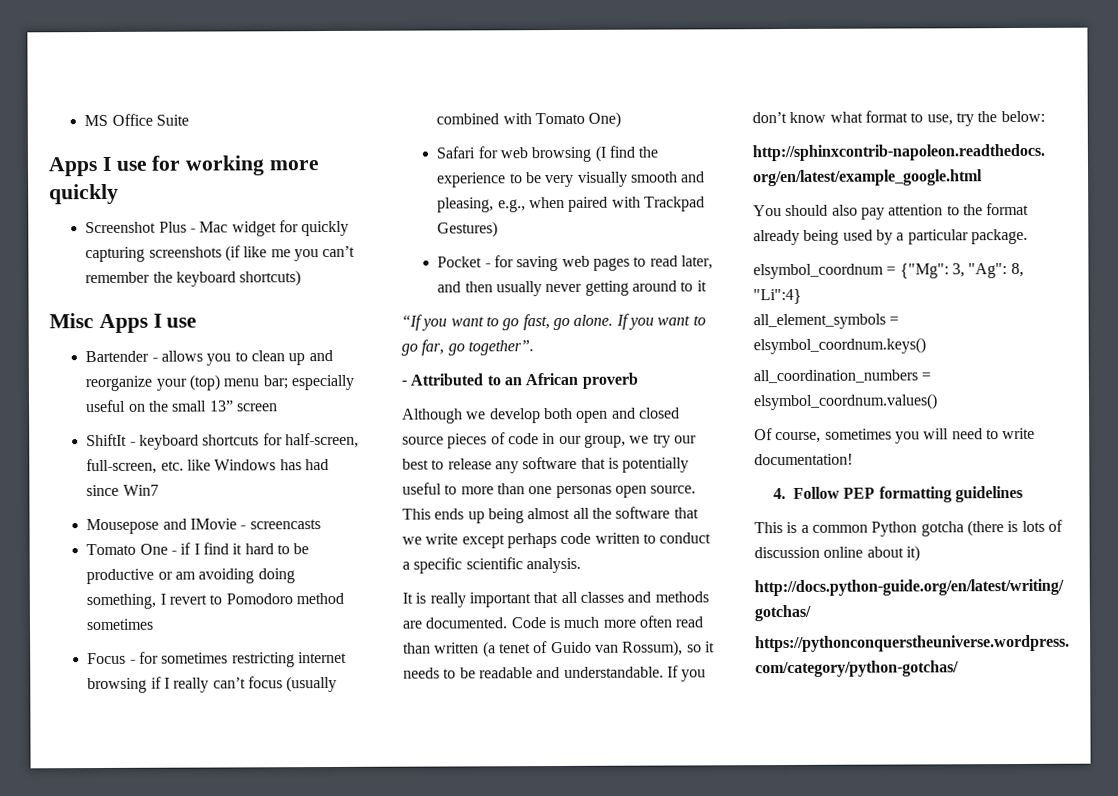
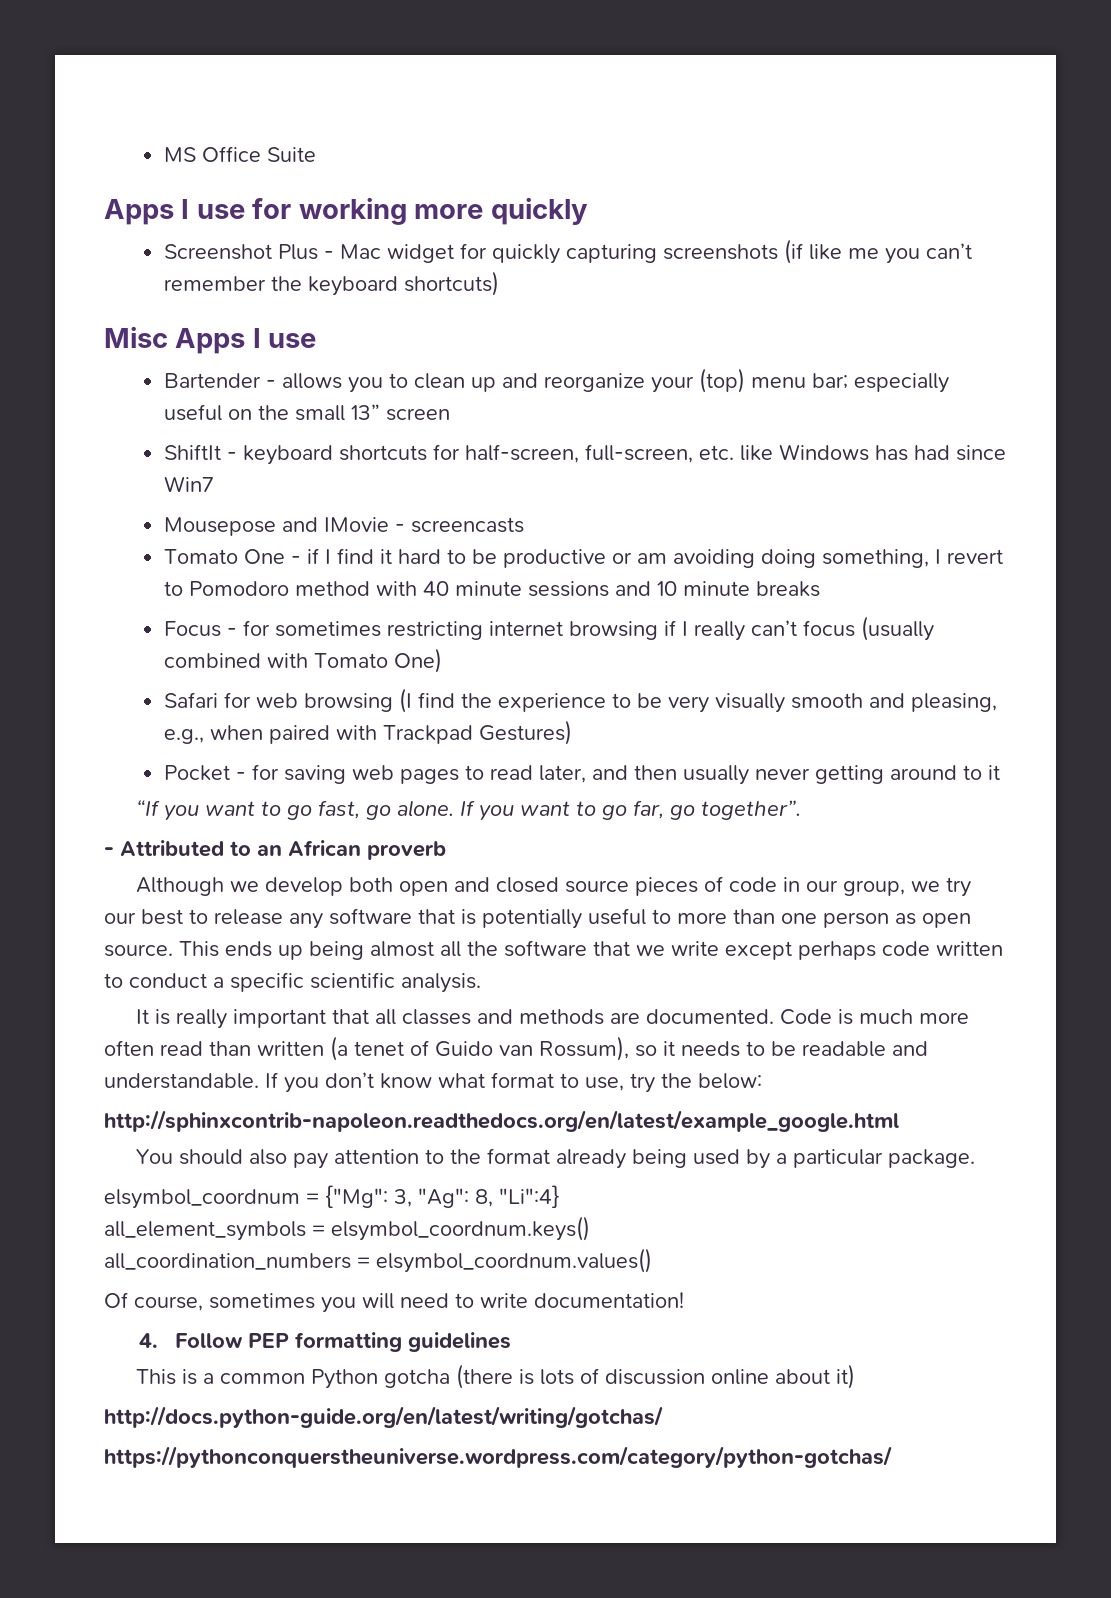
[86,618,155,631] sometimes -> [375,581,820,597] with 40 minute sessions and 10 minute breaks
[555,485,612,499] personas -> [823,912,916,928] person as

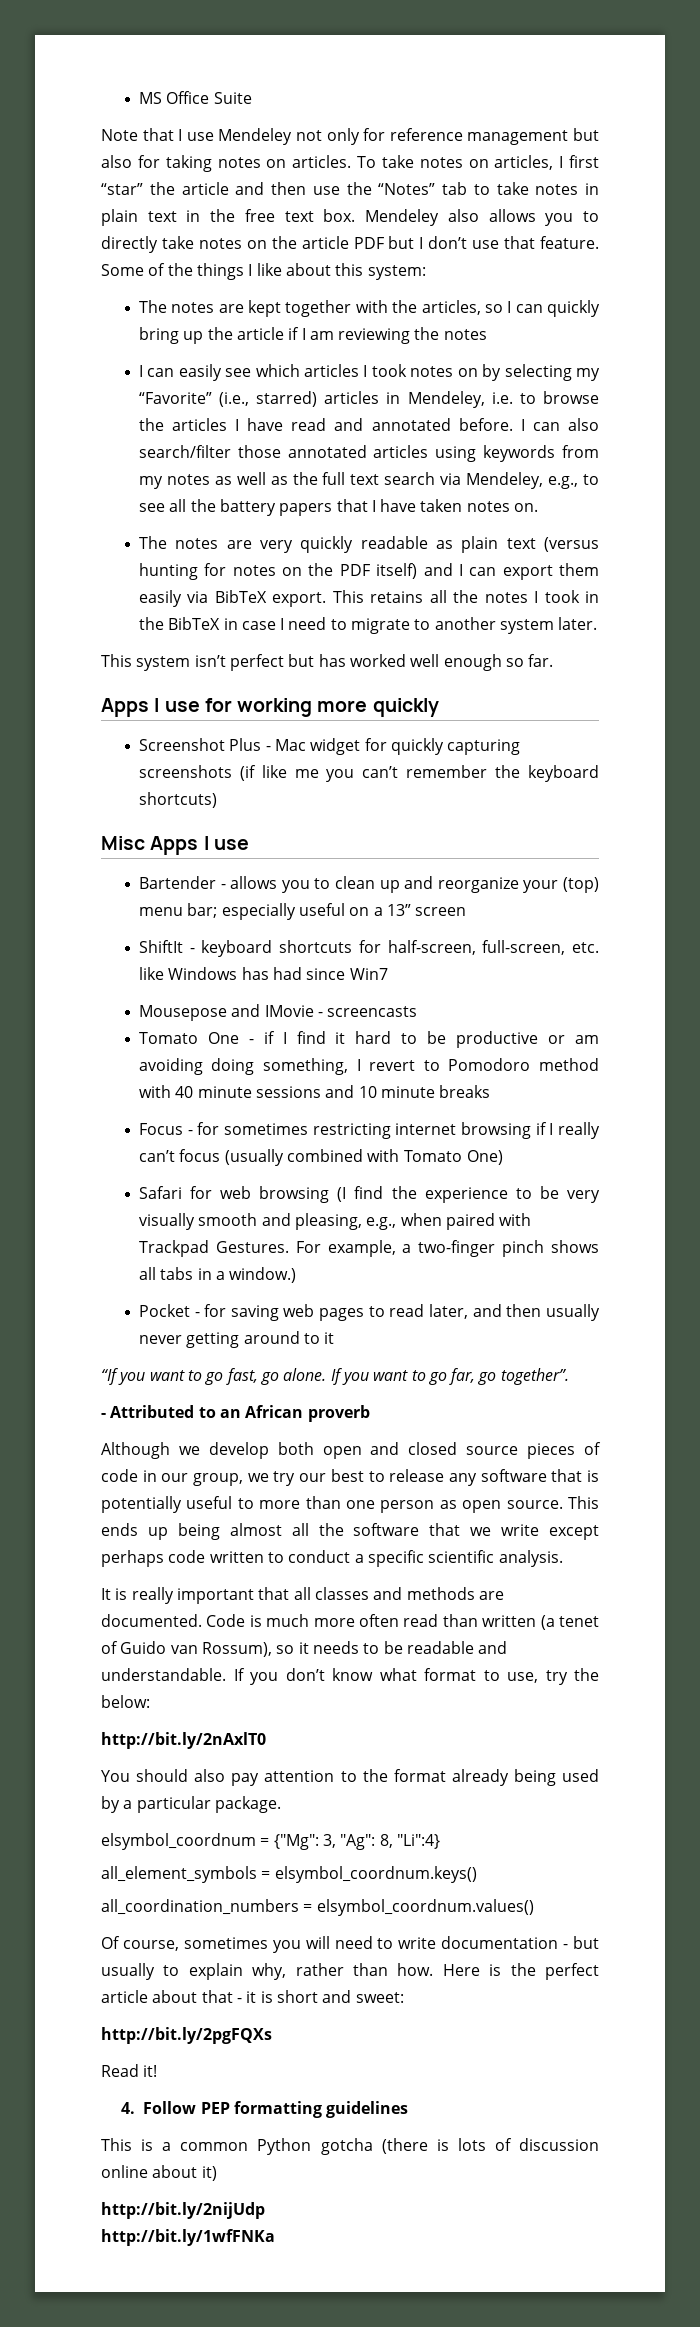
(316, 154) none -> [101,128,599,145] [101,155,600,172] [101,182,599,195] [101,209,599,226] [101,236,599,253] [101,263,426,280] [138,300,601,317] [138,327,487,344] [138,364,601,381] [138,391,599,408] [138,418,599,431] [138,445,599,462] [138,472,599,489] [138,499,539,516] [138,536,599,553] [138,563,600,580] [138,590,599,607] [138,617,598,634] [101,654,554,671] // Note that I use Mendeley not only for reference management but also for taking notes on articles. To take notes on articles, I first “star” the article and then use the “Notes” tab to take notes in plain text in the free text box. Mendeley also allows you to directly take notes on the article PDF but I don’t use that feature. Some of the things I like about this system: // The notes are kept together with the articles, so I can quickly bring up the article if I am reviewing the notes // I can easily see which articles I took notes on by selecting my “Favorite” (i.e., starred) articles in Mendeley, i.e. to browse the articles I have read and annotated before. I can also search/filter those annotated articles using keywords from my notes as well as the full text search via Mendeley, e.g., to see all the battery papers that I have taken notes on. // The notes are very quickly readable as plain text (versus hunting for notes on the PDF itself) and I can export them easily via BibTeX export. This retains all the notes I took in the BibTeX in case I need to migrate to another system later. // This system isn’t perfect but has worked well enough so far.
[257,405,345,421] the small -> [373,907,383,916] a
[478,720,572,745] Gestures) -> [215,1240,599,1257] [138,1267,297,1283] Gestures. For example, a two-finger pinch shows all tabs in a window.)
[104,1110,899,1132] http://sphinxcontrib-napoleon.readthedocs.org/en/latest/example_google.html -> [101,1732,266,1749] http://bit.ly/2nAxlT0
[534,1292,684,1308] documentation! -> [441,1936,599,1949] [101,1963,599,1980] [101,1990,404,2003] [101,2027,272,2044] [101,2064,158,2077] documentation - but usually to explain why, rather than how. Here is the perfect article about that - it is short and sweet: // http://bit.ly/2pgFQXs // Read it!
[104,1406,663,1428] [104,1446,892,1468] http://docs.python-guide.org/en/latest/writing/gotchas/ // https://pythonconquerstheuniverse.wordpress.com/category/python-gotchas/ -> [101,2202,265,2219] [101,2229,275,2246] http://bit.ly/2nijUdp // http://bit.ly/1wfFNKa

